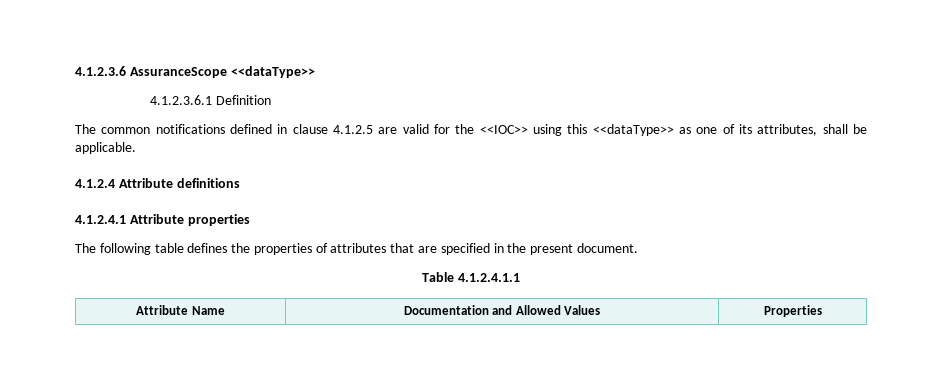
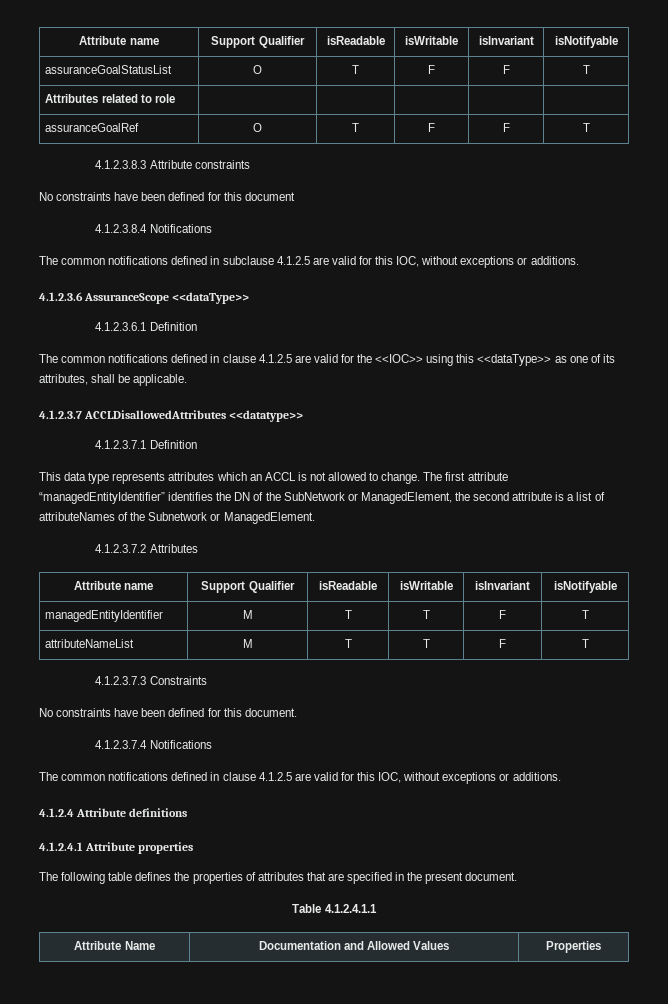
(75, 71) none -> [79,36,159,45] [211,36,305,48] [326,36,385,45] [405,36,458,45] [478,36,534,45] [554,36,618,48] [45,65,173,74] [253,65,262,74] [352,65,359,74] [428,65,435,74] [502,65,510,74] [582,65,590,74] [45,94,175,103] [45,123,140,132] [253,123,262,132] [352,123,359,132] [428,123,435,132] [502,123,510,132] [582,123,590,132] [95,160,250,169] [39,192,295,201] [95,224,212,233] [39,256,579,268] Attribute name | Support Qualifier | isReadable | isWritable | isInvariant | isNotifyable // assuranceGoalStatusList | O | T | F | F | T // Attributes related to role | | | | | // assuranceGoalRef | O | T | F | F | T // 4.1.2.3.8.3 Attribute constraints // No constraints have been defined for this document // 4.1.2.3.8.4 Notifications // The common notifications defined in subclause 4.1.2.5 are valid for this IOC, without exceptions or additions. //
(136, 148) none -> [39,410,304,422] [95,440,197,449] [39,472,508,484] [39,492,605,504] [39,512,315,524] [95,544,198,553] [73,581,154,590] [201,581,295,593] [319,581,377,590] [399,581,453,590] [475,581,530,590] [553,581,617,593] [45,610,164,622] [242,610,253,619] [344,610,352,619] [422,610,430,619] [499,610,506,619] [581,610,589,619] [45,639,135,648] [242,639,253,648] [344,639,352,648] [422,639,430,648] [499,639,506,648] [581,639,589,648] [95,676,207,685] [39,708,297,717] [95,740,212,749] [39,772,561,784] // 4.1.2.3.7 ACCLDisallowedAttributes <<datatype>> // 4.1.2.3.7.1 Definition // This data type represents attributes which an ACCL is not allowed to change. The first attribute “managedEntityIdentifier” identifies the DN of the SubNetwork or ManagedElement, the second attribute is a list of attributeNames of the Subnetwork or ManagedElement. // 4.1.2.3.7.2 Attributes // Attribute name | Support Qualifier | isReadable | isWritable | isInvariant | isNotifyable // managedEntityIdentifier | M | T | T | F | T // attributeNameList | M | T | T | F | T // 4.1.2.3.7.3 Constraints // No constraints have been defined for this document. // 4.1.2.3.7.4 Notifications // The common notifications defined in clause 4.1.2.5 are valid for this IOC, without exceptions or additions.

